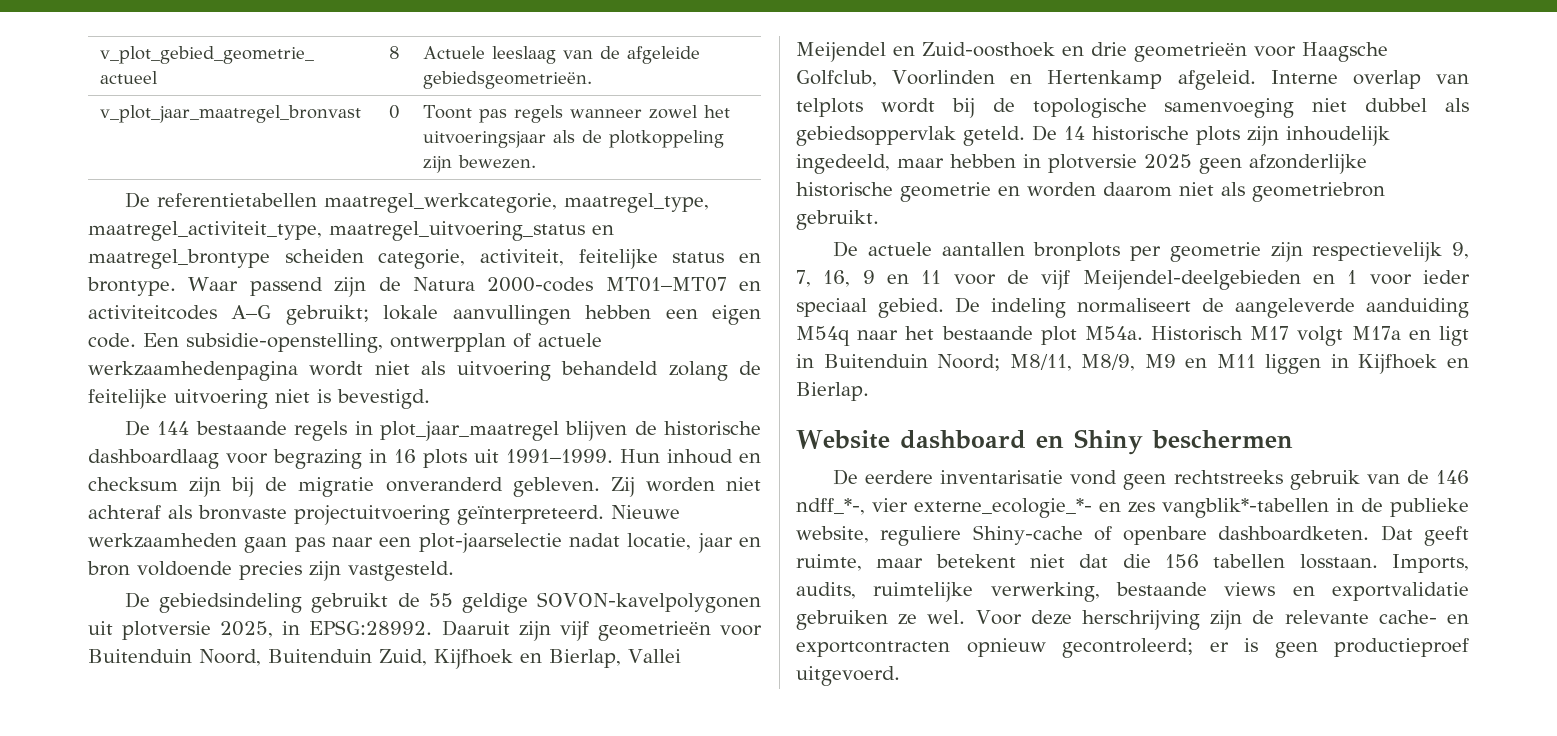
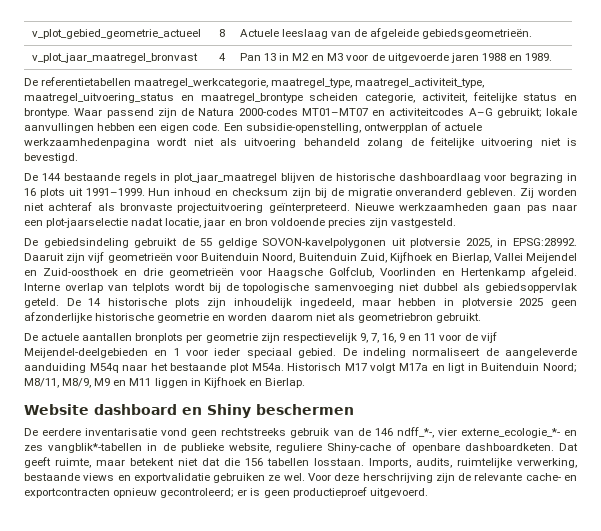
[388,105,400,119] [423,105,731,123] [423,130,725,148] [423,155,537,173] 0 | Toont pas regels wanneer zowel het uitvoeringsjaar als de plotkoppeling zijn bewezen. -> [219,53,227,61] [239,53,553,63] 4 | Pan 13 in M2 en M3 voor de uitgevoerde jaren 1988 en 1989.

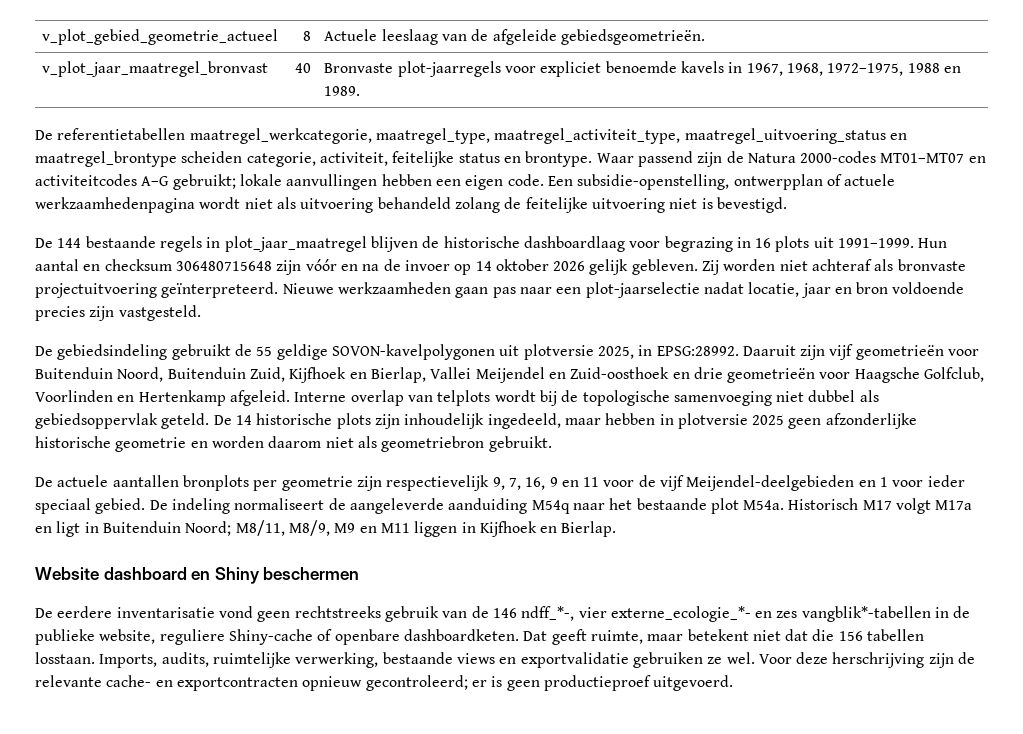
[219,53,227,61] [239,53,479,63] 4 | Pan 13 in M2 en M3 voor de uitgevoerde jaren -> [294,63,311,73] [324,61,904,77] 40 | Bronvaste plot-jaarregels voor expliciet benoemde kavels in 1967, 1968, 1972–1975,
[174,188,212,196] inhoud -> [35,259,79,271] aantal
[291,188,463,198] zijn bij de migratie onveranderd -> [175,259,629,275] 306480715648 zijn vóór en na de invoer op 14 oktober 2026 gelijk

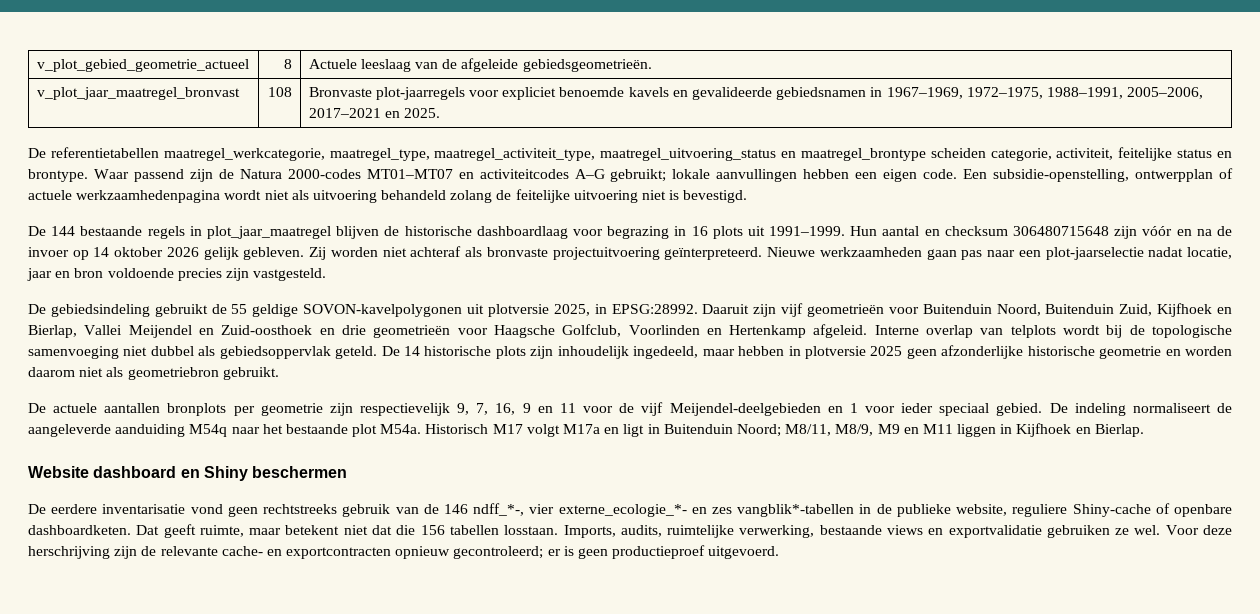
[294,63,311,73] 40 -> [268,87,293,97] 108
[728,62,961,76] [324,86,361,96] in 1967, 1968, 1972–1975, 1988 en 1989. -> [672,87,1204,100] [308,108,441,118] en gevalideerde gebiedsnamen in 1967–1969, 1972–1975, 1988–1991, 2005–2006, 2017–2021 en 2025.

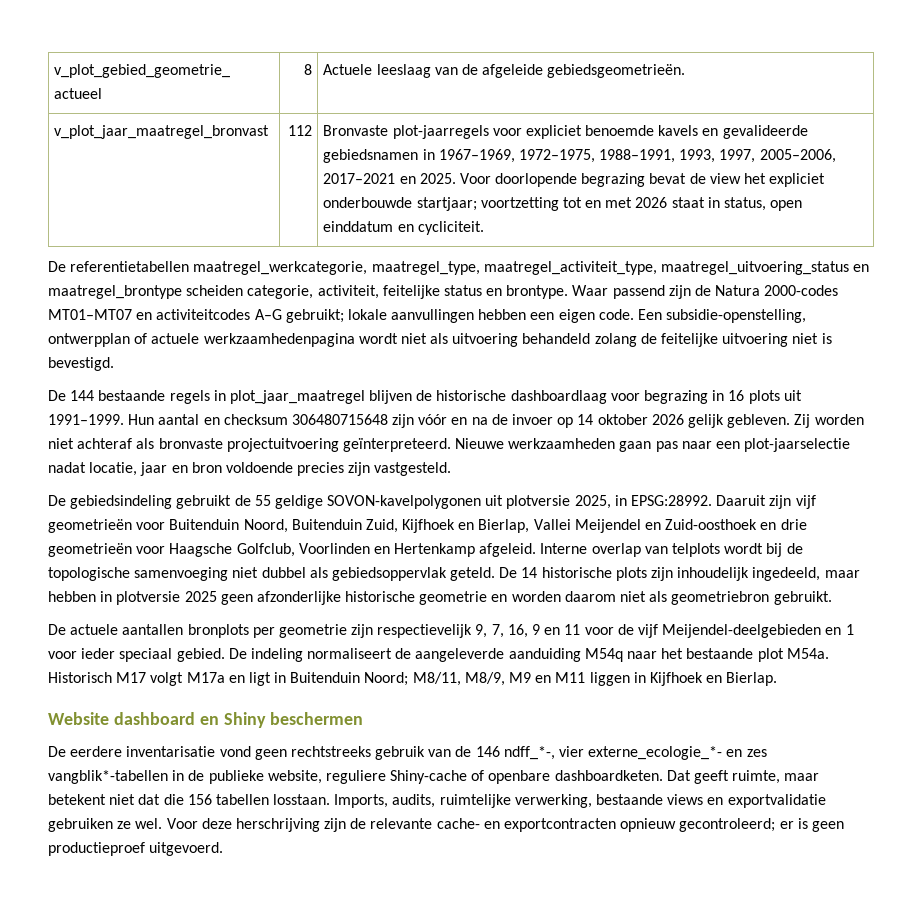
[268,87,293,97] 108 -> [287,125,312,136] 112
(1123, 93) none -> [679,149,756,163] 1993, 1997,
(441, 113) none -> [459,173,826,187] [323,197,803,211] [323,221,484,235] Voor doorlopende begrazing bevat de view het expliciet onderbouwde startjaar; voortzetting tot en met 2026 staat in status, open einddatum en cycliciteit.

